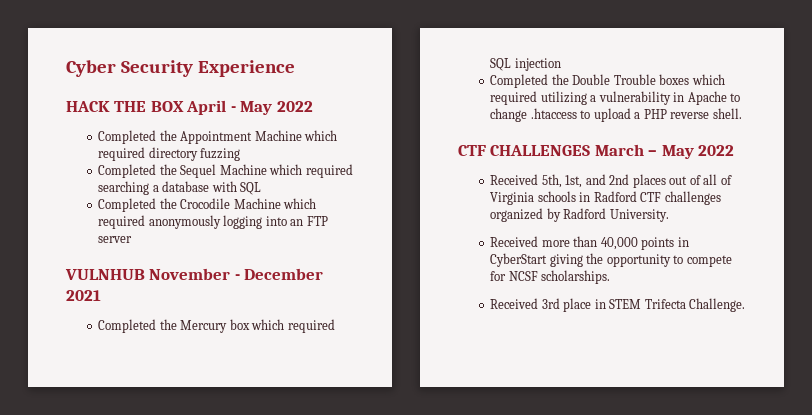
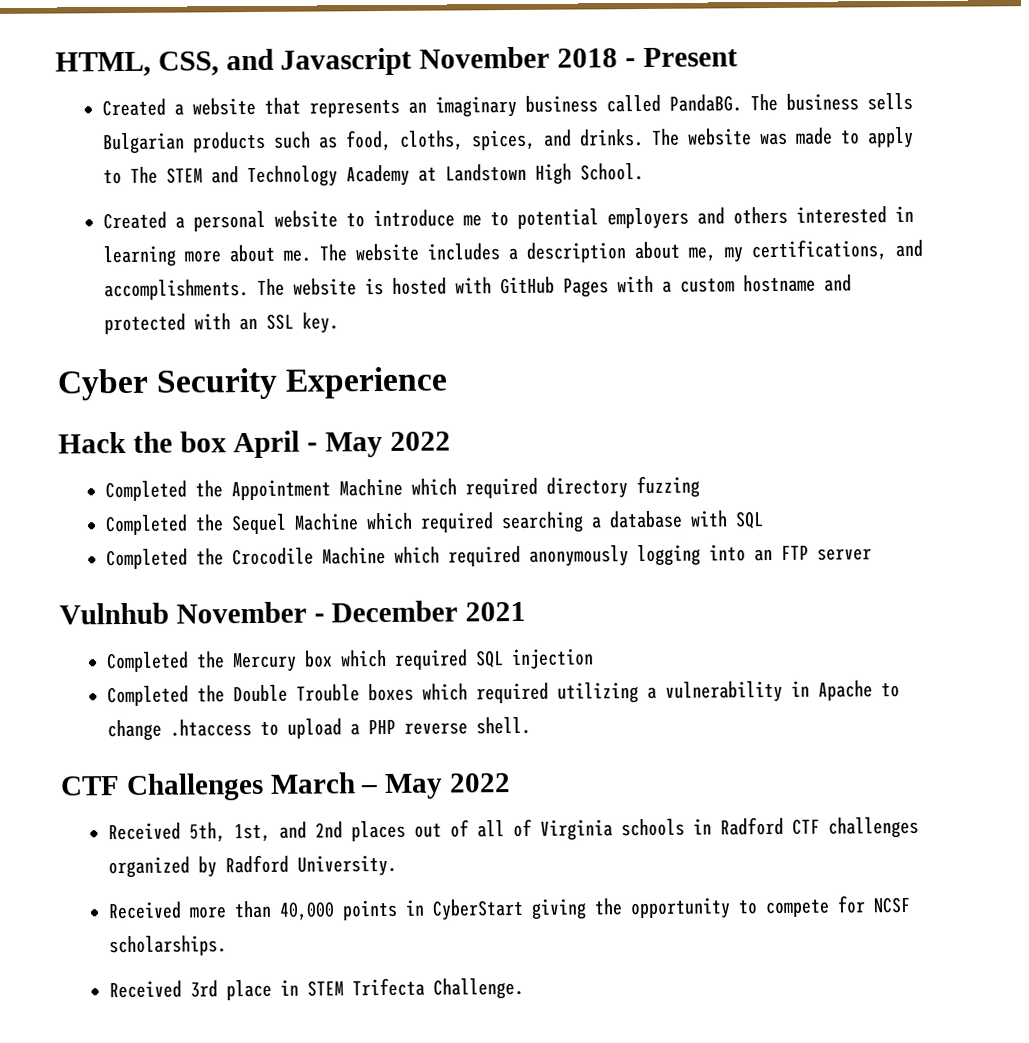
(66, 68) none -> [55,46,738,77] [102,92,914,118] [103,126,915,155] [103,162,645,188] [103,205,915,232] [103,239,924,268] [104,274,853,301] [104,312,340,335] HTML, CSS, and Javascript November 2018 - Present // Created a website that represents an imaginary business called PandaBG. The business sells Bulgarian products such as food, cloths, spices, and drinks. The website was made to apply to The STEM and Technology Academy at Landstown High School. // Created a personal website to introduce me to potential employers and others interested in learning more about me. The website includes a description about me, my certifications, and accomplishments. The website is hosted with GitHub Pages with a custom hostname and protected with an SSL key. //
[66,101,184,112] HACK THE BOX -> [58,431,227,454] Hack the box
[65,269,145,280] VULNHUB -> [59,602,169,625] Vulnhub
[490,145,591,156] CHALLENGES -> [125,772,264,801] Challenges

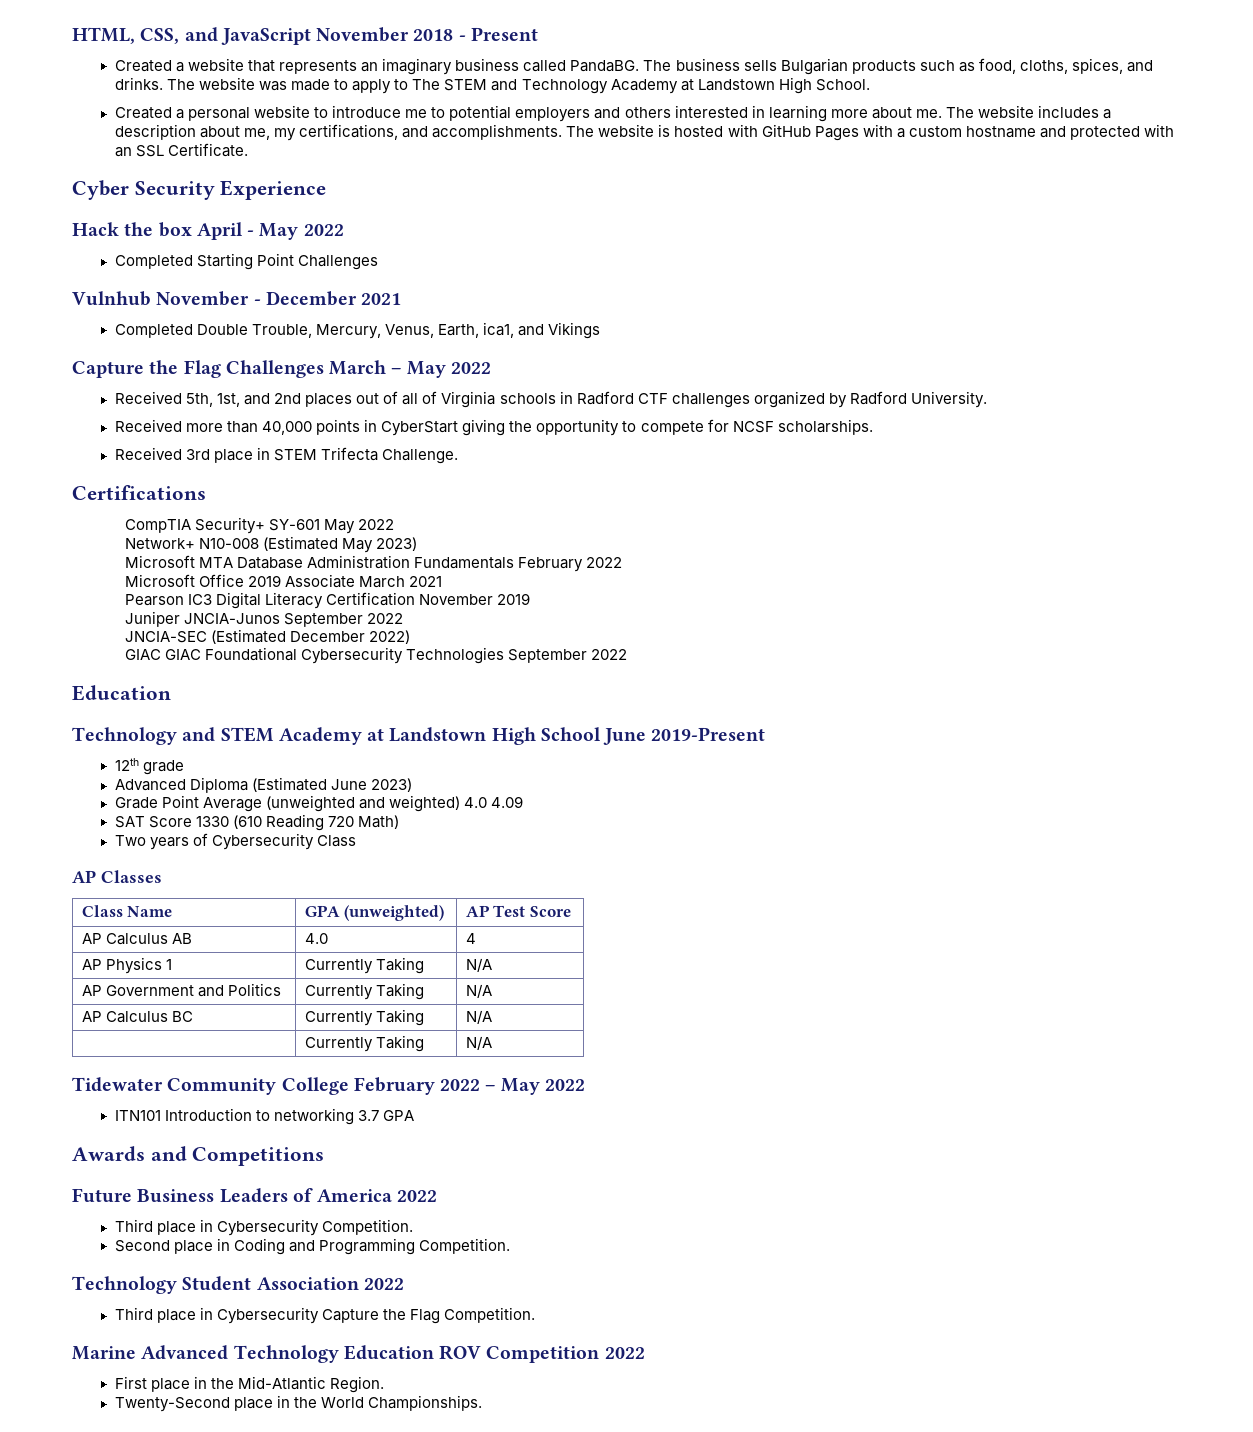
[280,47,413,76] Javascript -> [220,28,311,45] JavaScript
[302,312,340,334] key. -> [168,143,249,157] Certificate.
[195,475,701,501] [105,510,765,536] [106,544,873,570] the Appointment Machine which required directory fuzzing // Completed the Sequel Machine which required searching a database with SQL // Completed the Crocodile Machine which required anonymously logging into an FTP server -> [197,253,379,270] Starting Point Challenges
[196,648,595,673] [107,680,901,707] [107,716,532,742] [60,776,120,796] the Mercury box which required SQL injection // Completed the Double Trouble boxes which required utilizing a vulnerability in Apache to change .htaccess to upload a PHP reverse shell. // CTF -> [197,322,601,339] [72,360,221,378] Double Trouble, Mercury, Venus, Earth, ica1, and Vikings // Capture the Flag
(525, 988) none -> [72,485,206,500] [124,517,395,534] [124,536,418,553] [124,555,623,572] [124,574,443,588] [124,592,531,609] [124,611,404,627] [124,629,411,644] [124,647,628,664] [72,685,171,701] [72,727,766,745] [114,758,185,775] [114,777,413,793] [114,795,524,812] [114,814,400,831] [114,833,357,850] [72,870,162,883] [81,905,173,917] [304,905,445,921] [465,905,571,917] [81,933,192,945] [304,933,328,944] [465,933,476,944] [81,957,172,974] [304,957,424,974] [465,958,492,972] [81,983,281,997] [304,983,424,1000] [465,984,492,998] [81,1011,193,1023] [304,1009,424,1026] [465,1010,492,1024] [304,1035,424,1052] [465,1036,492,1050] [72,1077,585,1095] [114,1108,415,1125] [72,1146,325,1166] [72,1188,438,1203] [114,1219,414,1236] [114,1238,511,1255] [72,1276,404,1294] [114,1307,536,1324] [72,1345,645,1363] [114,1376,385,1393] [114,1395,483,1412] // Certifications // CompTIA Security+ SY-601 May 2022 // Network+ N10-008 (Estimated May 2023) // Microsoft MTA Database Administration Fundamentals February 2022 // Microsoft Office 2019 Associate March 2021 // Pearson IC3 Digital Literacy Certification November 2019 // Juniper JNCIA-Junos September 2022 // JNCIA-SEC (Estimated December 2022) // GIAC GIAC Foundational Cybersecurity Technologies September 2022 // Education // Technology and STEM Academy at Landstown High School June 2019-Present // 12th grade // Advanced Diploma (Estimated June 2023) // Grade Point Average (unweighted and weighted) 4.0 4.09 // SAT Score 1330 (610 Reading 720 Math) // Two years of Cybersecurity Class // AP Classes // Class Name | GPA (unweighted) | AP Test Score // AP Calculus AB | 4.0 | 4 // AP Physics 1 | Currently Taking | N/A // AP Government and Politics | Currently Taking | N/A // AP Calculus BC | Currently Taking | N/A // | Currently Taking | N/A // Tidewater Community College February 2022 – May 2022 // ITN101 Introduction to networking 3.7 GPA // Awards and Competitions // Future Business Leaders of America 2022 // Third place in Cybersecurity Competition. // Second place in Coding and Programming Competition. // Technology Student Association 2022 // Third place in Cybersecurity Capture the Flag Competition. // Marine Advanced Technology Education ROV Competition 2022 // First place in the Mid-Atlantic Region. // Twenty-Second place in the World Championships.

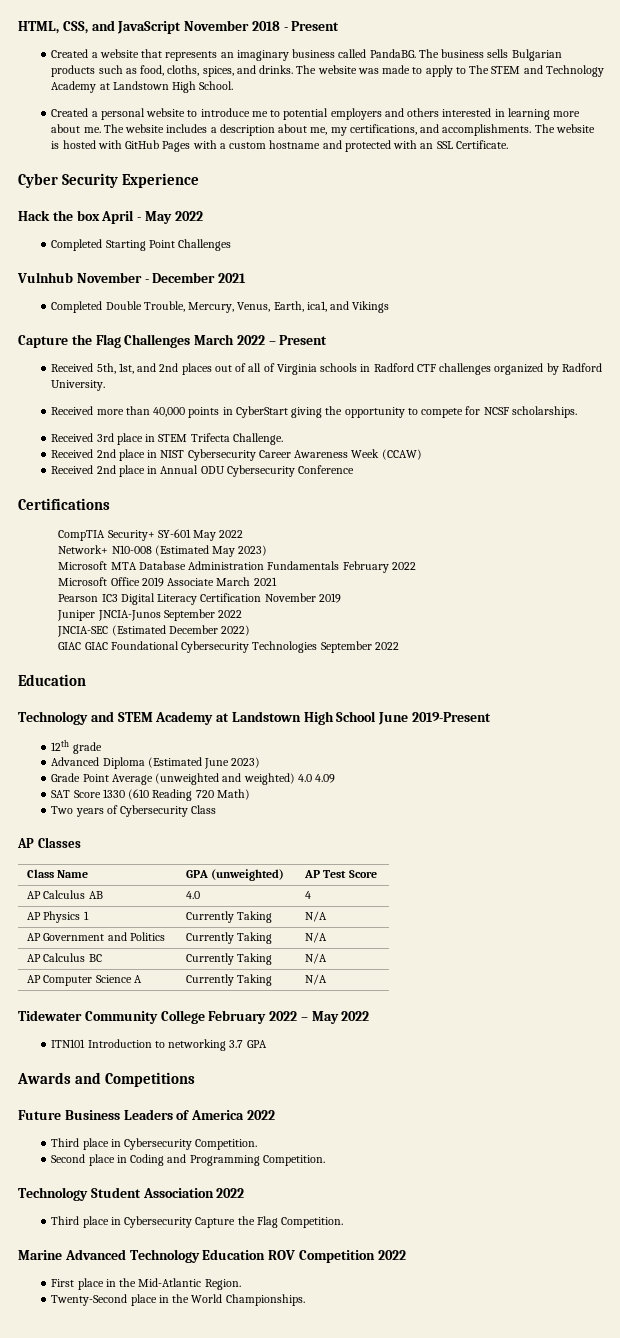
[391,361,491,378] – May 2022 -> [236,335,328,345] 2022 – Present
(459, 456) none -> [51,449,422,461] [51,465,355,477] // Received 2nd place in NIST Cybersecurity Career Awareness Week (CCAW) // Received 2nd place in Annual ODU Cybersecurity Conference
(492, 1017) none -> [27,975,142,986] AP Computer Science A

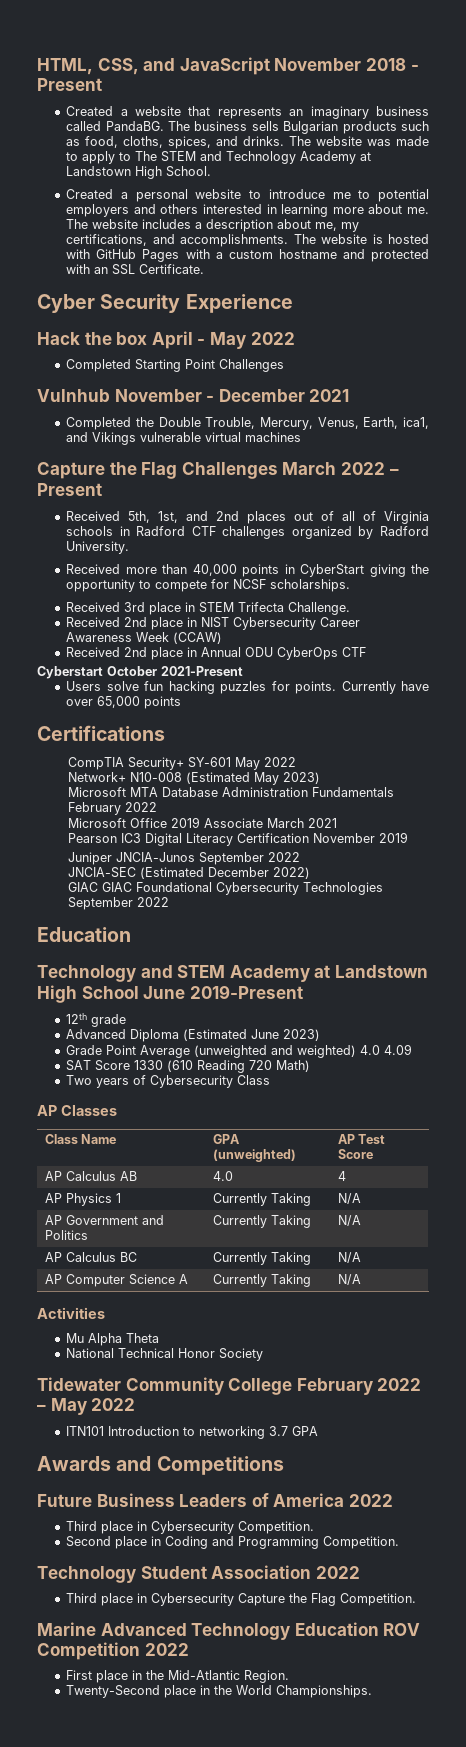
(103, 307) none -> [135,417,154,427] the
(390, 307) none -> [140,432,302,442] vulnerable virtual machines
[226,465,355,477] Cybersecurity Conference -> [277,647,367,660] [37,666,243,679] [66,681,429,694] [66,696,182,709] CyberOps CTF // Cyberstart October 2021-Present // Users solve fun hacking puzzles for points. Currently have over 65,000 points
(328, 979) none -> [37,1307,105,1319] [66,1333,160,1346] [66,1348,264,1361] // Activities // Mu Alpha Theta // National Technical Honor Society

